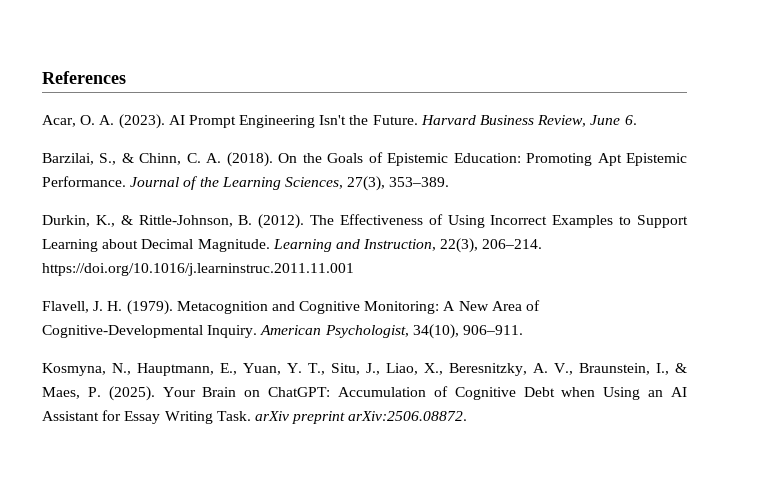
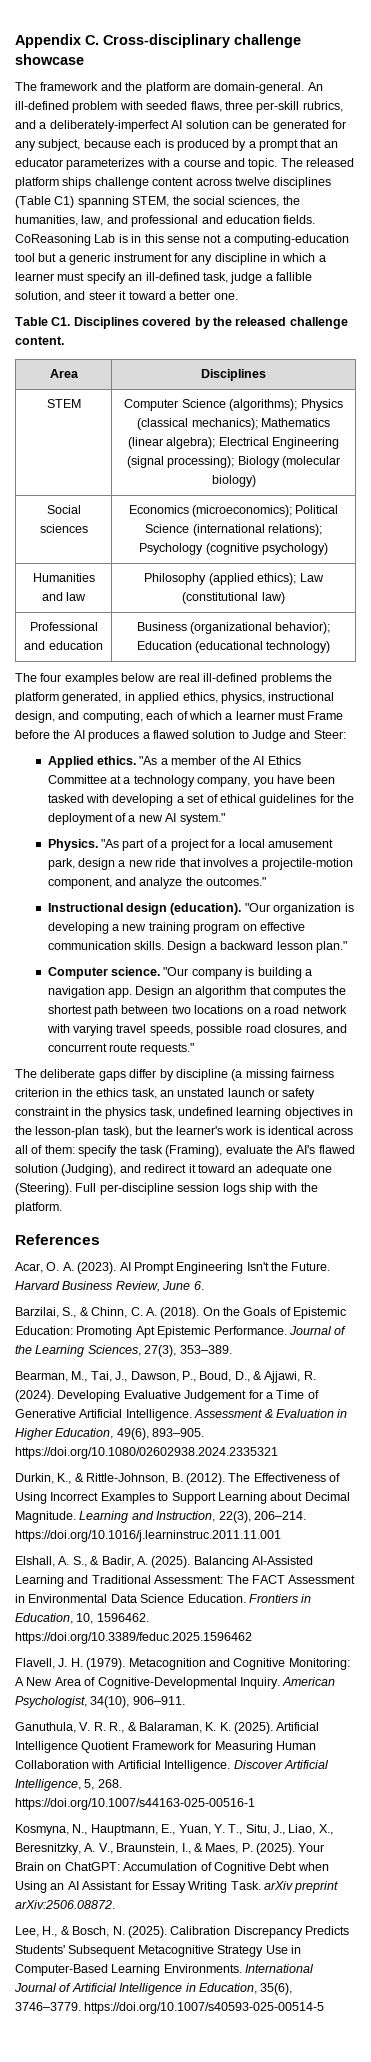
(42, 77) none -> [15,34,301,48] [15,54,84,65] [15,82,323,94] [15,101,343,113] [15,120,346,132] [15,139,338,151] [15,158,354,170] [15,177,332,189] [15,196,300,208] [15,215,316,227] [15,234,349,246] [15,253,326,265] [15,272,312,284] [15,291,238,302] [15,317,348,329] [15,336,64,345] [49,369,79,378] [201,369,266,381] [46,399,81,408] [124,399,343,411] [137,418,330,430] [127,437,340,449] [126,456,341,468] [211,475,256,487] [46,505,81,514] [39,524,88,533] [128,505,339,517] [145,524,322,536] [139,543,328,555] [32,573,95,582] [41,592,87,601] [144,573,324,585] [182,592,285,604] [29,622,98,631] [24,641,103,650] [136,622,331,634] [136,641,331,653] [15,673,332,685] [15,692,335,704] [15,711,344,723] [15,730,346,742] [47,756,301,768] [47,775,336,787] [47,794,354,806] [47,813,225,825] [47,839,333,851] [47,858,353,870] [47,877,267,889] [47,903,354,915] [47,922,305,934] [47,941,347,953] [47,967,312,979] [47,986,347,998] [47,1005,347,1017] [46,1024,348,1036] [47,1043,195,1055] [15,1069,334,1081] [15,1088,316,1100] [15,1107,353,1119] [15,1126,354,1138] [15,1145,355,1157] [15,1164,332,1176] [15,1183,318,1195] [15,1202,62,1214] Appendix C. Cross-disciplinary challenge showcase // The framework and the platform are domain-general. An ill-defined problem with seeded flaws, three per-skill rubrics, and a deliberately-imperfect AI solution can be generated for any subject, because each is produced by a prompt that an educator parameterizes with a course and topic. The released platform ships challenge content across twelve disciplines (Table C1) spanning STEM, the social sciences, the humanities, law, and professional and education fields. CoReasoning Lab is in this sense not a computing-education tool but a generic instrument for any discipline in which a learner must specify an ill-defined task, judge a fallible solution, and steer it toward a better one. // Table C1. Disciplines covered by the released challenge content. // Area | Disciplines // STEM | Computer Science (algorithms); Physics (classical mechanics); Mathematics (linear algebra); Electrical Engineering (signal processing); Biology (molecular biology) // Social sciences | Economics (microeconomics); Political Science (international relations); Psychology (cognitive psychology) // Humanities and law | Philosophy (applied ethics); Law (constitutional law) // Professional and education | Business (organizational behavior); Education (educational technology) // The four examples below are real ill-defined problems the platform generated, in applied ethics, physics, instructional design, and computing, each of which a learner must Frame before the AI produces a flawed solution to Judge and Steer: // Applied ethics. "As a member of the AI Ethics Committee at a technology company, you have been tasked with developing a set of ethical guidelines for the deployment of a new AI system." // Physics. "As part of a project for a local amusement park, design a new ride that involves a projectile-motion component, and analyze the outcomes." // Instructional design (education). "Our organization is developing a new training program on effective communication skills. Design a backward lesson plan." // Computer science. "Our company is building a navigation app. Design an algorithm that computes the shortest path between two locations on a road network with varying travel speeds, possible road closures, and concurrent route requests." // The deliberate gaps differ by discipline (a missing fairness criterion in the ethics task, an unstated launch or safety constraint in the physics task, undefined learning objectives in the lesson-plan task), but the learner's work is identical across all of them: specify the task (Framing), evaluate the AI's flawed solution (Judging), and redirect it toward an adequate one (Steering). Full per-discipline session logs ship with the platform. //
(450, 182) none -> [15,1371,316,1383] [15,1390,319,1402] [15,1409,348,1421] [15,1428,205,1440] [15,1447,278,1459] // Bearman, M., Tai, J., Dawson, P., Boud, D., & Ajjawi, R. (2024). Developing Evaluative Judgement for a Time of Generative Artificial Intelligence. Assessment & Evaluation in Higher Education, 49(6), 893–905. https://doi.org/10.1080/02602938.2024.2335321
(354, 269) none -> [15,1556,313,1568] [15,1575,356,1587] [15,1594,312,1603] [15,1613,149,1624] [15,1632,252,1644] // Elshall, A. S., & Badir, A. (2025). Balancing AI-Assisted Learning and Traditional Assessment: The FACT Assessment in Environmental Data Science Education. Frontiers in Education, 10, 1596462. https://doi.org/10.3389/feduc.2025.1596462
(523, 330) none -> [15,1722,320,1734] [15,1741,316,1753] [15,1760,329,1772] [15,1779,122,1791] [15,1798,255,1810] // Ganuthula, V. R. R., & Balaraman, K. K. (2025). Artificial Intelligence Quotient Framework for Measuring Human Collaboration with Artificial Intelligence. Discover Artificial Intelligence, 5, 268. https://doi.org/10.1007/s44163-025-00516-1
(468, 416) none -> [15,1926,349,1938] [15,1945,301,1957] [15,1964,315,1976] [14,1983,293,1995] [15,2002,325,2014] // Lee, H., & Bosch, N. (2025). Calibration Discrepancy Predicts Students' Subsequent Metacognitive Strategy Use in Computer-Based Learning Environments. International Journal of Artificial Intelligence in Education, 35(6), 3746–3779. https://doi.org/10.1007/s40593-025-00514-5

